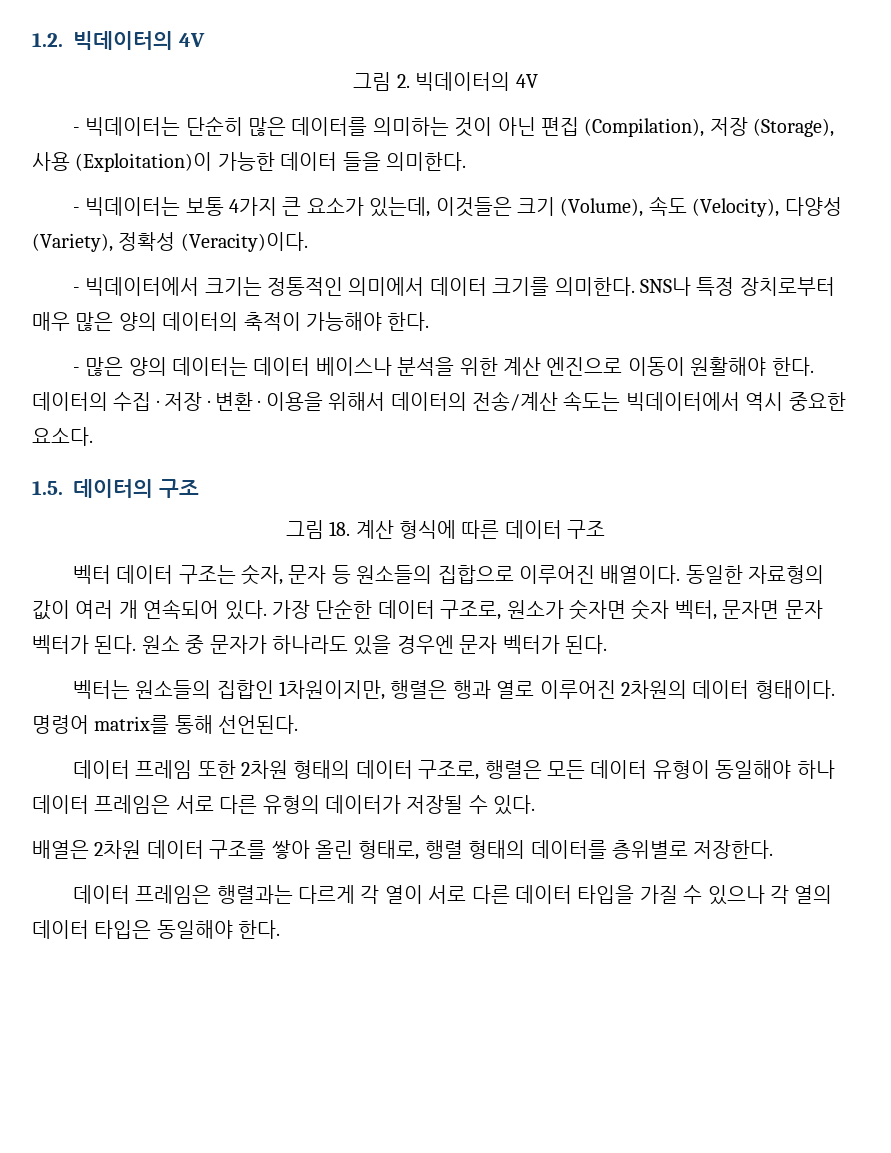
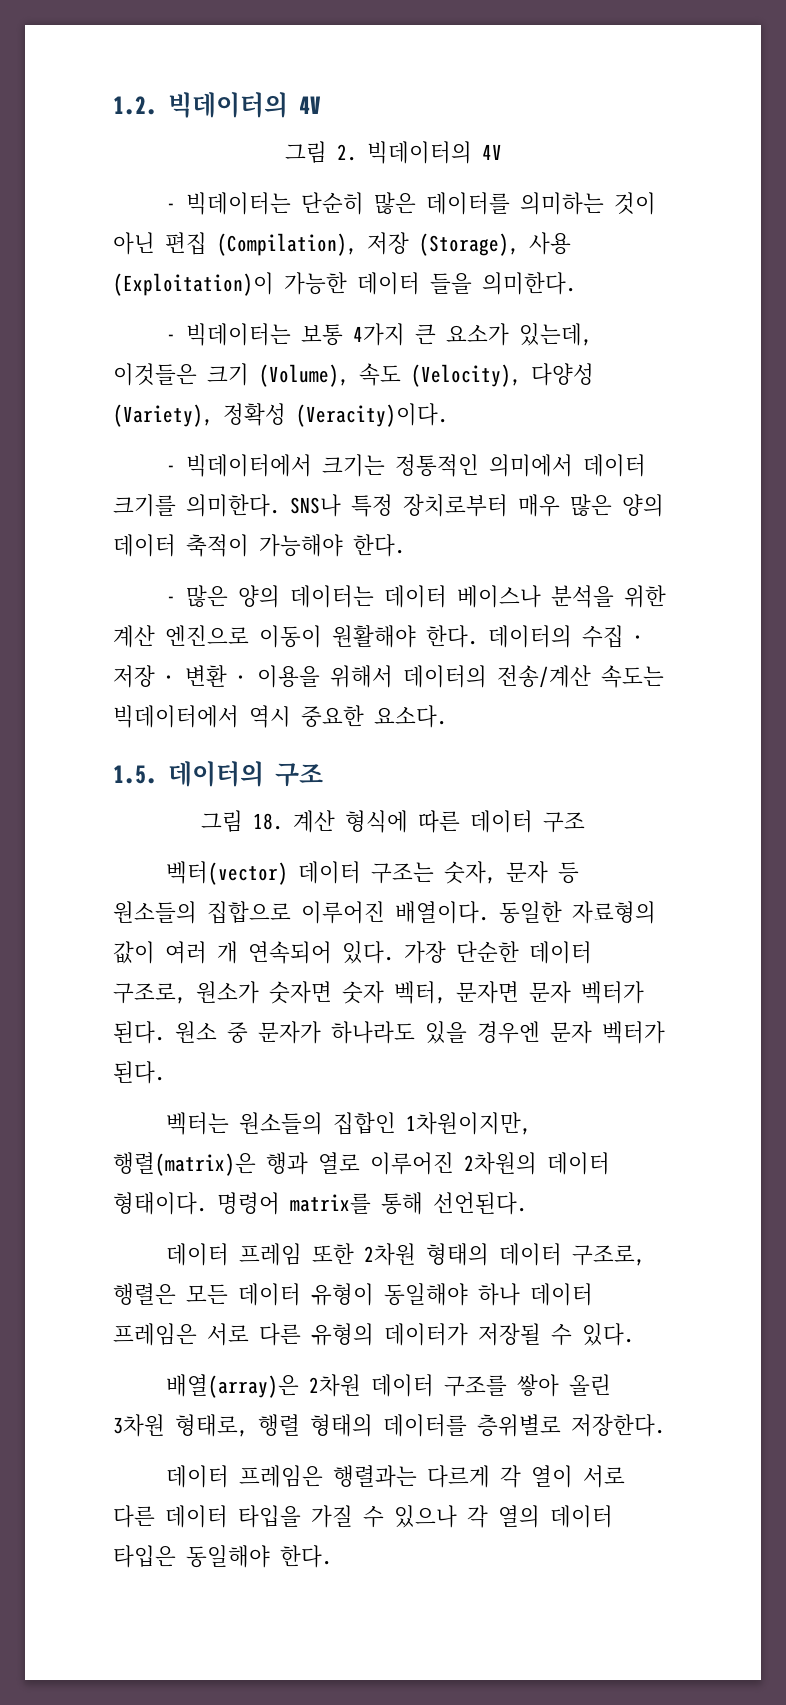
[162,312,239,331] 데이터의 -> [113,534,176,557] 데이터
[72,565,111,584] 벡터 -> [166,861,289,885] 벡터(vector)
[390,680,448,699] 행렬은 -> [113,1152,256,1176] 행렬(matrix)은
[32,840,89,859] 배열은 -> [166,1374,300,1398] 배열(array)은
(353, 849) none -> [113,1414,165,1437] 3차원

